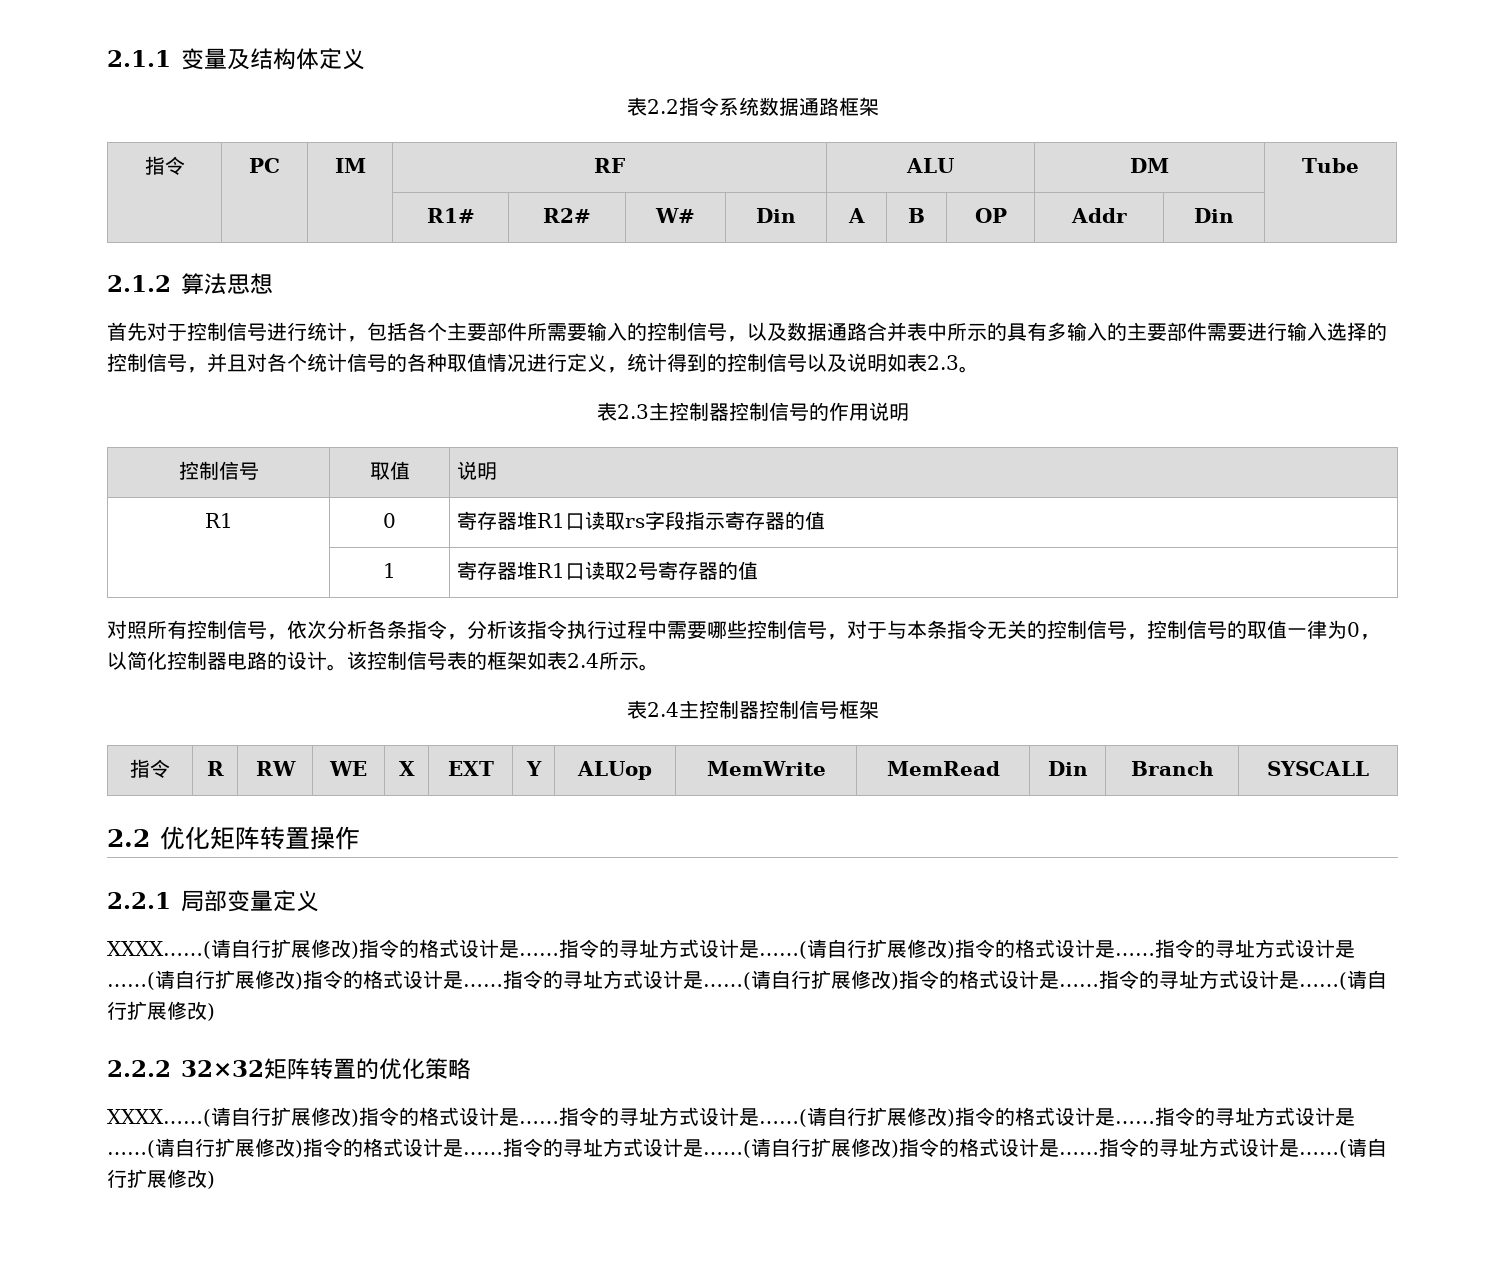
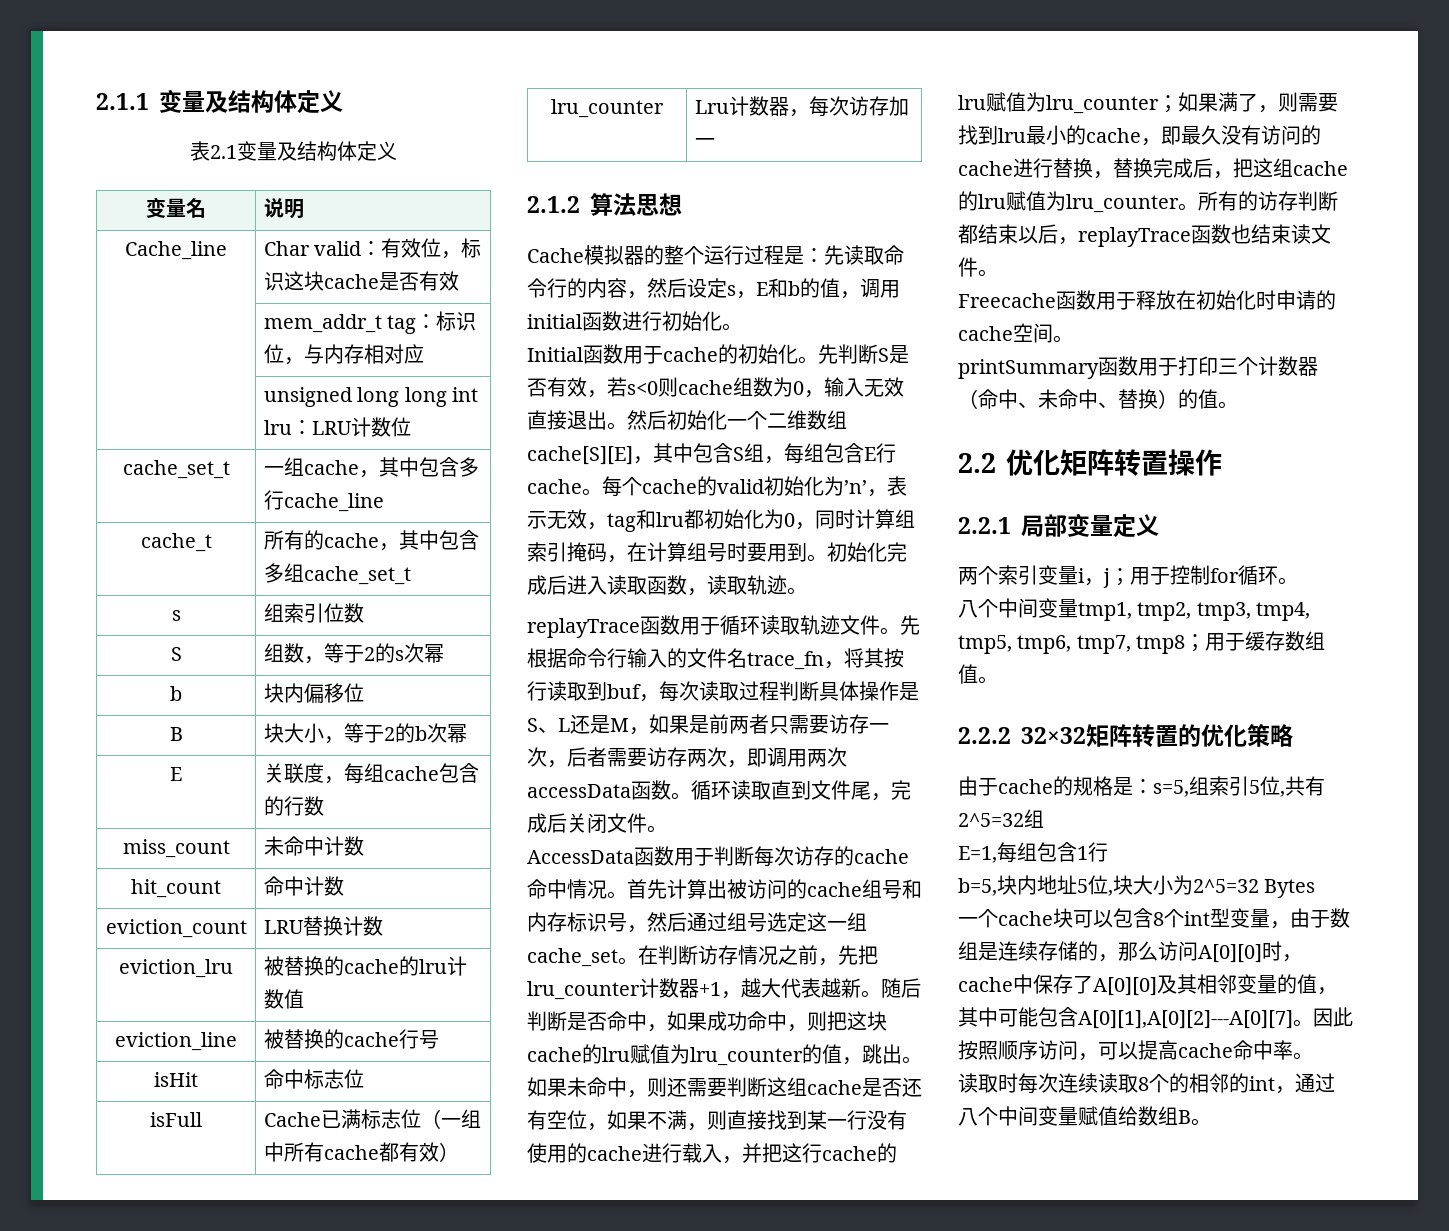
[646,97,879,116] [144,156,185,175] [249,158,280,173] [334,158,366,173] [594,158,625,173] [906,158,955,173] [1130,158,1169,173] [1302,158,1360,173] [426,208,475,223] [543,208,591,223] [655,208,695,223] [756,208,796,223] [847,208,865,223] [908,208,925,223] [974,208,1007,223] [1070,208,1127,223] [1194,208,1234,223] [107,273,273,295] [107,322,1387,342] [107,353,979,373] [596,402,909,421] [178,461,259,480] [369,461,410,480] [457,461,498,480] [204,513,233,528] [383,513,396,528] [457,511,826,530] [383,563,396,578] [457,561,759,580] [107,620,1380,640] [107,651,659,671] [626,700,879,719] [130,759,170,778] [206,761,224,776] [255,761,296,776] [329,761,367,776] [398,761,415,776] [447,761,494,776] [525,761,542,776] [577,761,653,780] [706,761,826,776] [886,761,1000,776] [1047,761,1088,776] [1130,761,1214,776] [1267,761,1370,776] 2.2指令系统数据通路框架 // 指令 | PC | IM | RF | ALU | DM | Tube // | | | R1# | R2# | W# | Din | A | B | OP | Addr | Din | // 2.1.2算法思想 // 首先对于控制信号进行统计，包括各个主要部件所需要输入的控制信号，以及数据通路合并表中所示的具有多输入的主要部件需要进行输入选择的控制信号，并且对各个统计信号的各种取值情况进行定义，统计得到的控制信号以及说明如表2.3。 // 表2.3主控制器控制信号的作用说明 // 控制信号 | 取值 | 说明 // R1 | 0 | 寄存器堆R1口读取rs字段指示寄存器的值 // | 1 | 寄存器堆R1口读取2号寄存器的值 // 对照所有控制信号，依次分析各条指令，分析该指令执行过程中需要哪些控制信号，对于与本条指令无关的控制信号，控制信号的取值一律为0，以简化控制器电路的设计。该控制信号表的框架如表2.4所示。 // 表2.4主控制器控制信号框架 // 指令 | R | RW | WE | X | EXT | Y | ALUop | MemWrite | MemRead | Din | Branch | SYSCALL -> [210,141,397,161] [146,197,206,218] [263,198,304,219] [125,241,227,260] [263,238,482,259] [263,271,459,291] [263,311,477,334] [263,344,424,365] [263,387,478,407] [263,417,411,437] [122,460,230,479] [263,457,479,478] [263,490,384,512] [140,533,212,552] [263,530,479,551] [263,563,411,585] [171,610,181,621] [263,603,364,623] [170,647,182,661] [263,643,444,664] [170,686,182,701] [263,683,364,704] [169,727,183,741] [263,723,467,744] [170,767,182,781] [263,763,479,784] [263,796,324,816] [122,839,230,858] [263,836,364,856] [131,879,221,898] [263,876,344,896] [105,919,247,938] [263,916,383,936] [119,959,233,978] [263,956,467,976] [263,989,304,1009] [115,1032,237,1051] [263,1029,439,1049] [154,1072,198,1087] [263,1069,364,1089] [150,1112,202,1127] [263,1109,481,1129] [263,1142,459,1162] [551,99,664,118] [694,96,909,117] [694,138,715,147] [527,193,682,216] [527,245,904,265] [527,278,900,299] [527,311,742,331] [527,344,909,364] [527,377,904,398] [527,410,847,430] [527,443,896,465] [527,476,907,497] [527,509,915,532] [527,542,907,563] [527,575,807,596] [527,615,920,638] [527,648,904,670] [527,681,919,702] [527,714,889,735] [527,747,847,768] [527,780,911,801] [527,813,667,834] [527,846,909,867] [527,879,922,899] [527,912,867,933] [527,945,878,967] [527,978,921,1000] [527,1011,887,1032] [527,1044,922,1066] [527,1077,922,1098] [527,1110,907,1131] [527,1143,897,1164] [958,92,1338,114] [958,125,1321,146] [958,158,1348,179] [958,191,1338,213] [958,224,1331,247] [958,257,998,277] [958,290,1336,310] [958,323,1073,343] [958,356,1318,379] [958,389,1238,409] 2.1变量及结构体定义 // 变量名 | 说明 // Cache_line | Char valid：有效位，标识这块cache是否有效 // | mem_addr_t tag：标识位，与内存相对应 // | unsigned long long int lru：LRU计数位 // cache_set_t | 一组cache，其中包含多行cache_line // cache_t | 所有的cache，其中包含多组cache_set_t // s | 组索引位数 // S | 组数，等于2的s次幂 // b | 块内偏移位 // B | 块大小，等于2的b次幂 // E | 关联度，每组cache包含的行数 // miss_count | 未命中计数 // hit_count | 命中计数 // eviction_count | LRU替换计数 // eviction_lru | 被替换的cache的lru计数值 // eviction_line | 被替换的cache行号 // isHit | 命中标志位 // isFull | Cache已满标志位（一组中所有cache都有效） // lru_counter | Lru计数器，每次访存加一 // 2.1.2算法思想 // Cache模拟器的整个运行过程是：先读取命令行的内容，然后设定s，E和b的值，调用initial函数进行初始化。 // Initial函数用于cache的初始化。先判断S是否有效，若s<0则cache组数为0，输入无效直接退出。然后初始化一个二维数组cache[S][E]，其中包含S组，每组包含E行cache。每个cache的valid初始化为’n’，表示无效，tag和lru都初始化为0，同时计算组索引掩码，在计算组号时要用到。初始化完成后进入读取函数，读取轨迹。 // replayTrace函数用于循环读取轨迹文件。先根据命令行输入的文件名trace_fn，将其按行读取到buf，每次读取过程判断具体操作是S、L还是M，如果是前两者只需要访存一次，后者需要访存两次，即调用两次accessData函数。循环读取直到文件尾，完成后关闭文件。 // AccessData函数用于判断每次访存的cache命中情况。首先计算出被访问的cache组号和内存标识号，然后通过组号选定这一组cache_set。在判断访存情况之前，先把lru_counter计数器+1，越大代表越新。随后判断是否命中，如果成功命中，则把这块cache的lru赋值为lru_counter的值，跳出。如果未命中，则还需要判断这组cache是否还有空位，如果不满，则直接找到某一行没有使用的cache进行载入，并把这行cache的lru赋值为lru_counter；如果满了，则需要找到lru最小的cache，即最久没有访问的cache进行替换，替换完成后，把这组cache的lru赋值为lru_counter。所有的访存判断都结束以后，replayTrace函数也结束读文件。 // Freecache函数用于释放在初始化时申请的cache空间。 // printSummary函数用于打印三个计数器（命中、未命中、替换）的值。
[107,939,1355,959] [107,970,1387,990] [107,1001,215,1021] XXXX……(请自行扩展修改)指令的格式设计是……指令的寻址方式设计是……(请自行扩展修改)指令的格式设计是……指令的寻址方式设计是……(请自行扩展修改)指令的格式设计是……指令的寻址方式设计是……(请自行扩展修改)指令的格式设计是……指令的寻址方式设计是……(请自行扩展修改) -> [958,565,1298,588] [958,598,1311,621] [958,631,1326,654] [958,664,998,684] 两个索引变量i，j；用于控制for循环。 // 八个中间变量tmp1, tmp2, tmp3, tmp4, tmp5, tmp6, tmp7, tmp8；用于缓存数组值。
[107,1107,1355,1127] [107,1138,1387,1158] [107,1169,215,1189] XXXX……(请自行扩展修改)指令的格式设计是……指令的寻址方式设计是……(请自行扩展修改)指令的格式设计是……指令的寻址方式设计是……(请自行扩展修改)指令的格式设计是……指令的寻址方式设计是……(请自行扩展修改)指令的格式设计是……指令的寻址方式设计是……(请自行扩展修改) -> [958,776,1325,797] [958,809,1044,828] [958,842,1108,863] [958,875,1316,898] [958,908,1350,929] [958,941,1302,963] [958,974,1337,996] [958,1007,1353,1029] [958,1040,1313,1061] [958,1073,1335,1094] [958,1106,1211,1126] 由于cache的规格是：s=5,组索引5位,共有2^5=32组 // E=1,每组包含1行 // b=5,块内地址5位,块大小为2^5=32 Bytes // 一个cache块可以包含8个int型变量，由于数组是连续存储的，那么访问A[0][0]时，cache中保存了A[0][0]及其相邻变量的值，其中可能包含A[0][1],A[0][2]---A[0][7]。因此按照顺序访问，可以提高cache命中率。 // 读取时每次连续读取8个的相邻的int，通过八个中间变量赋值给数组B。

